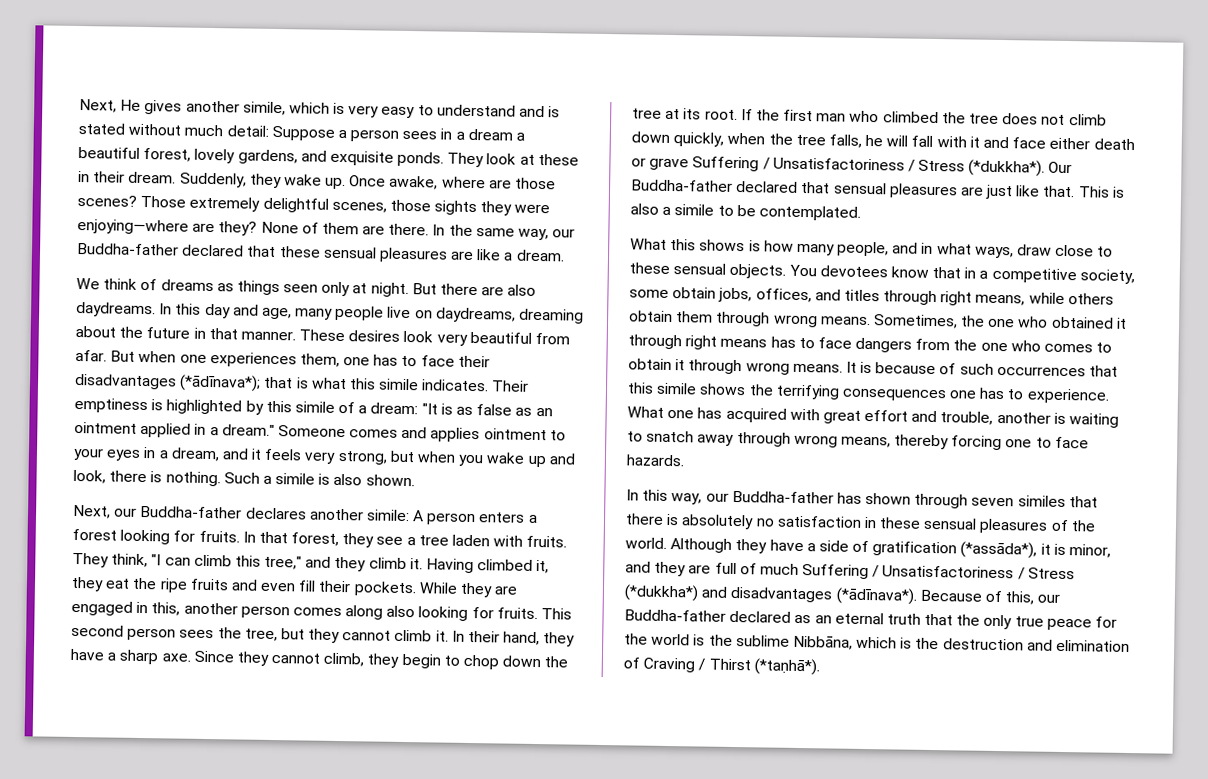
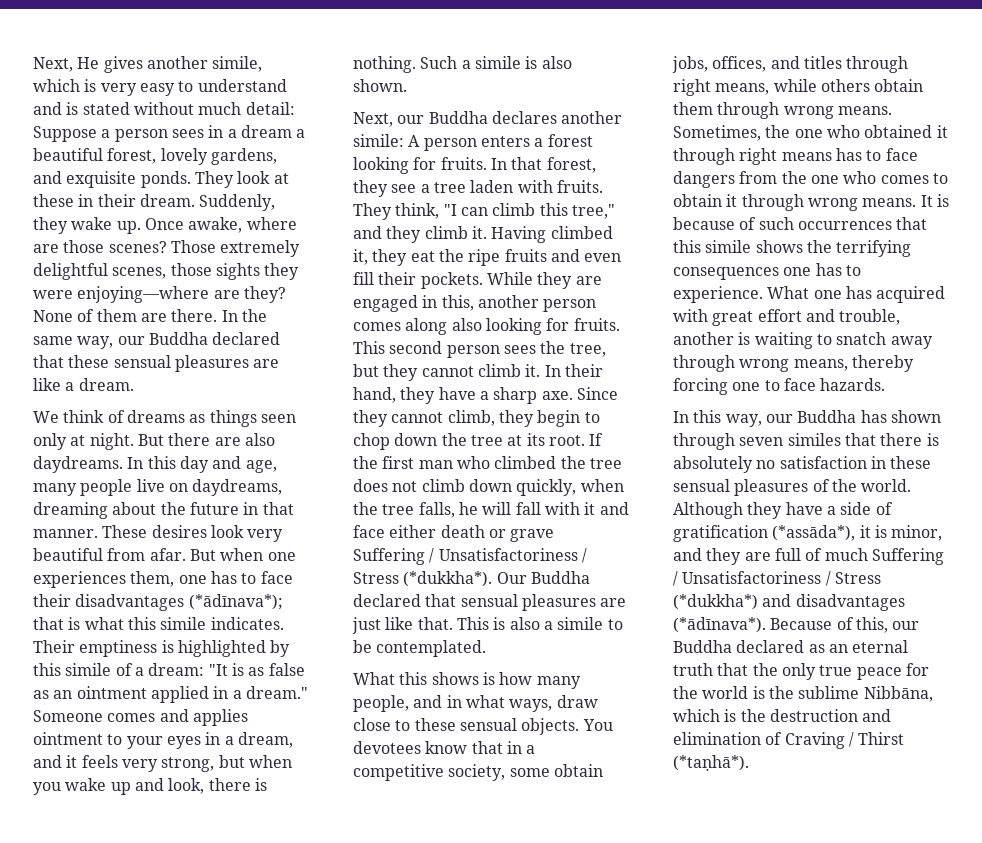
[76,242,179,256] Buddha-father -> [148,332,208,345] Buddha
[140,505,243,519] Buddha-father -> [428,111,488,124] Buddha
[631,179,733,192] Buddha-father -> [530,571,590,584] Buddha
[731,490,834,504] Buddha-father -> [797,410,857,423] Buddha
[624,609,726,622] Buddha-father -> [673,640,732,653] Buddha

